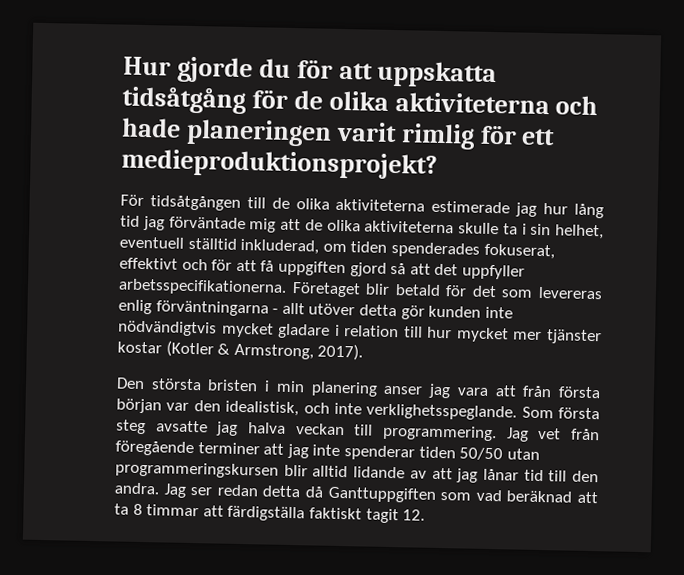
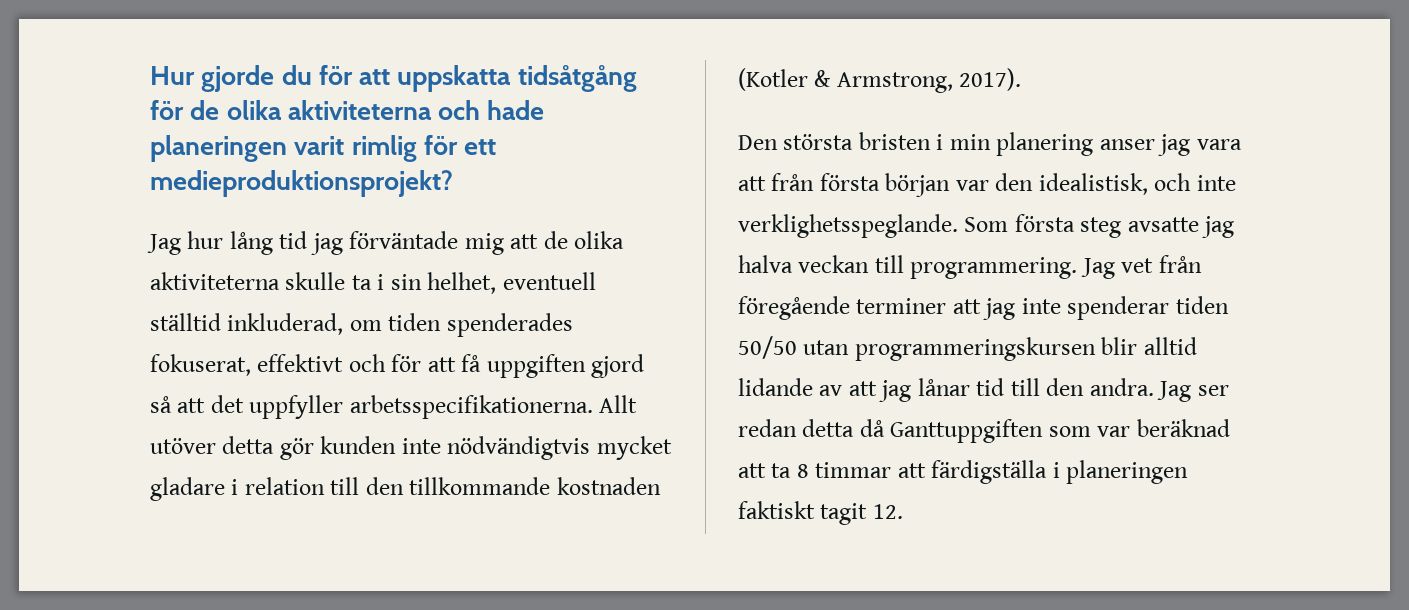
[120,194,538,217] För tidsåtgången till de olika aktiviteterna estimerade jag -> [147,234,181,255] Jag
[291,281,603,300] [118,299,305,317] Företaget blir betald för det som levereras enlig förväntningarna - allt -> [599,395,638,413] Allt
[427,326,602,345] [117,341,162,354] hur mycket mer tjänster kostar -> [365,477,661,495] den tillkommande kostnaden
[475,489,502,502] vad -> [1097,426,1131,437] var
(306, 513) none -> [1052,460,1189,484] i planeringen

